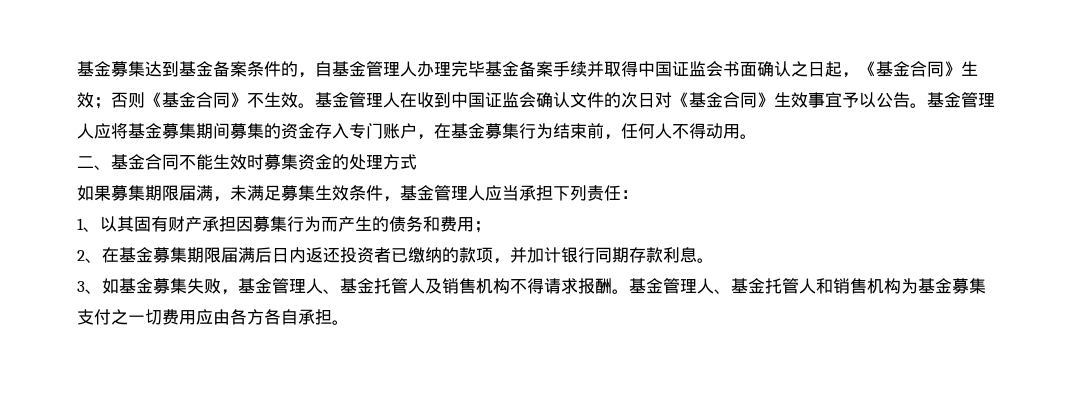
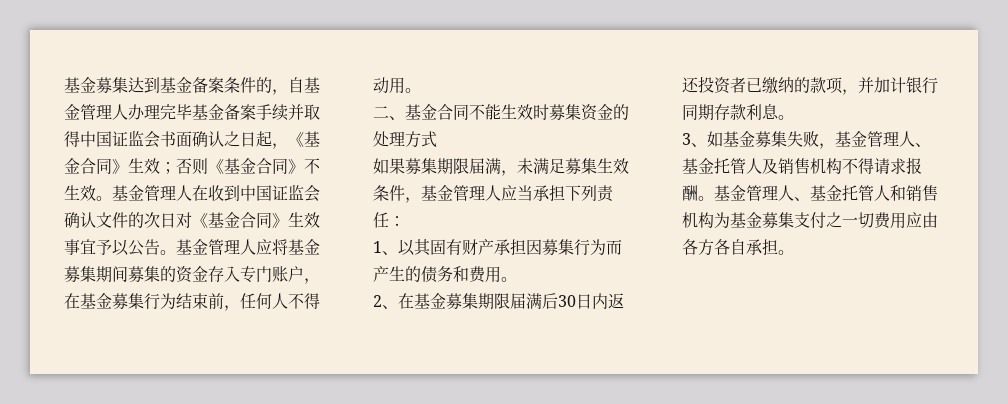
[474,221,491,233] ； -> [501,277,517,282] 。
(272, 255) none -> [558,295,576,307] 30

